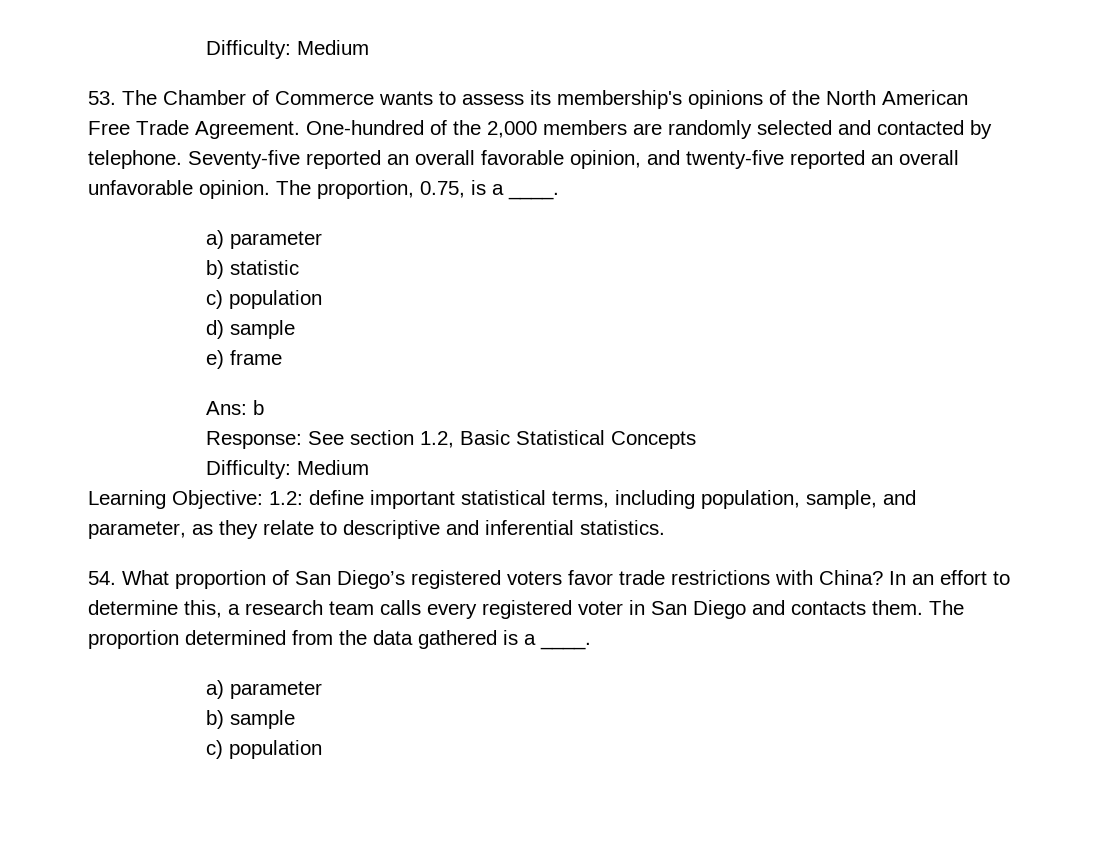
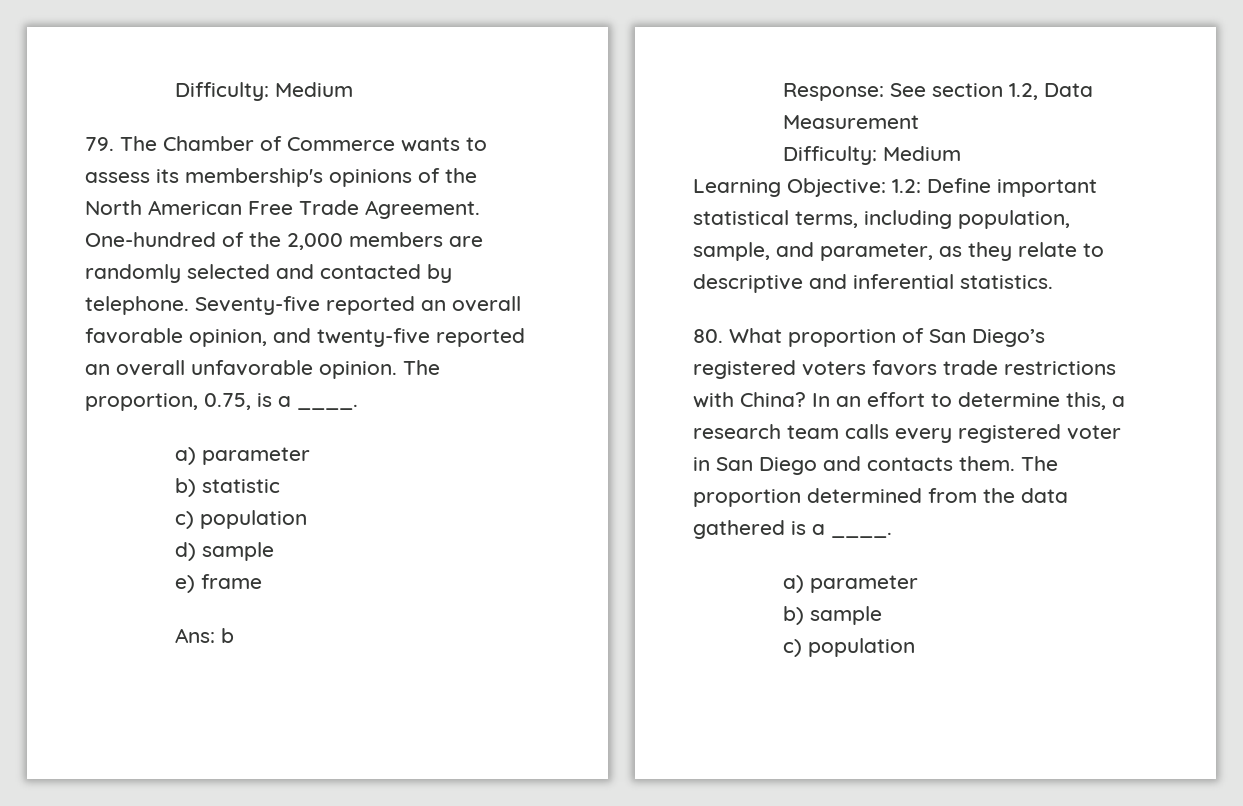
[206,40,370,59] [88,91,116,105] Difficulty: Medium // 53. -> [175,82,354,101] [85,137,114,151] Difficulty: Medium // 79.
[460,430,697,449] Basic Statistical Concepts -> [1044,83,1094,97] [783,115,920,129] Data Measurement
[309,490,364,505] define -> [927,178,991,193] Define
[88,571,116,585] 54. -> [693,329,723,343] 80.
[568,570,613,585] favor -> [872,360,937,376] favors

